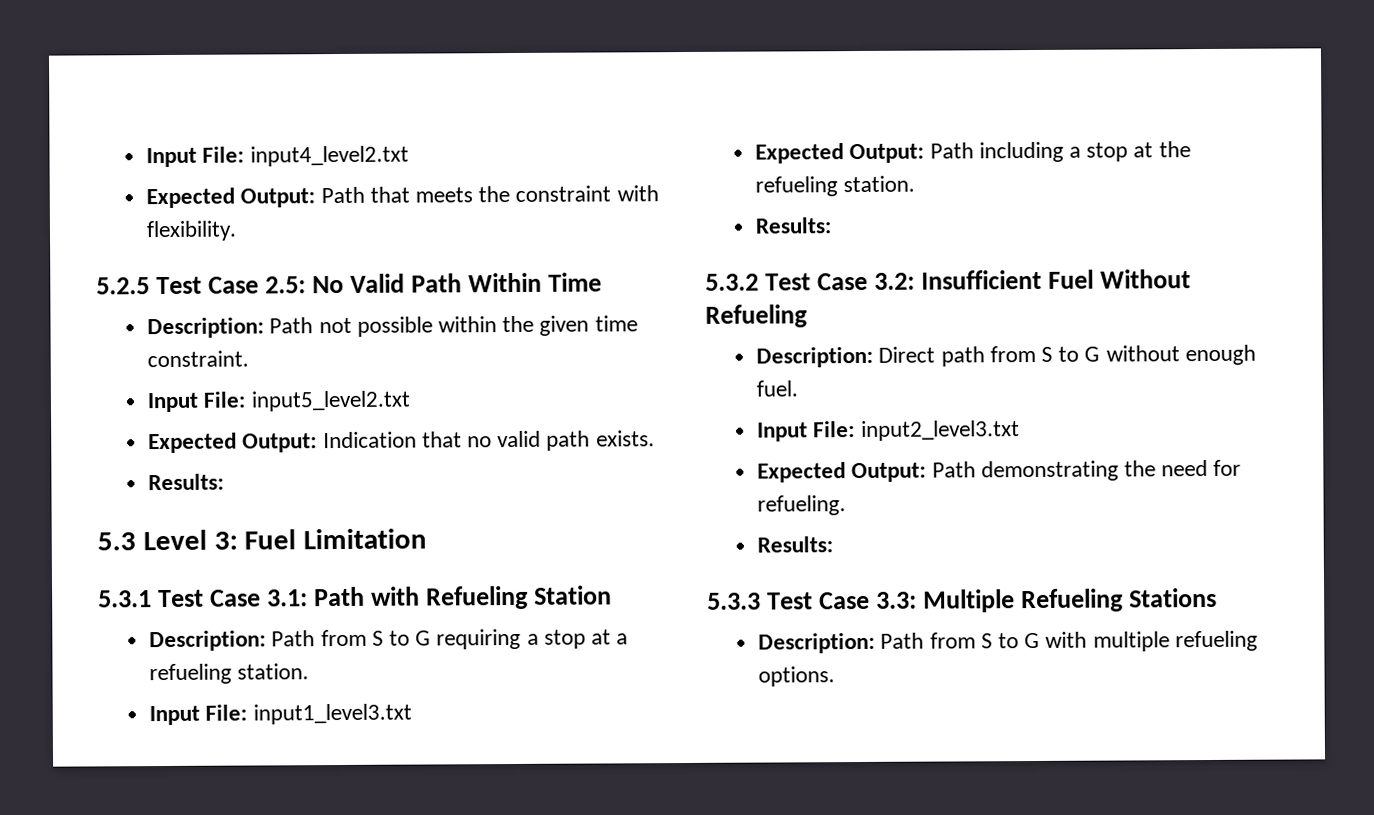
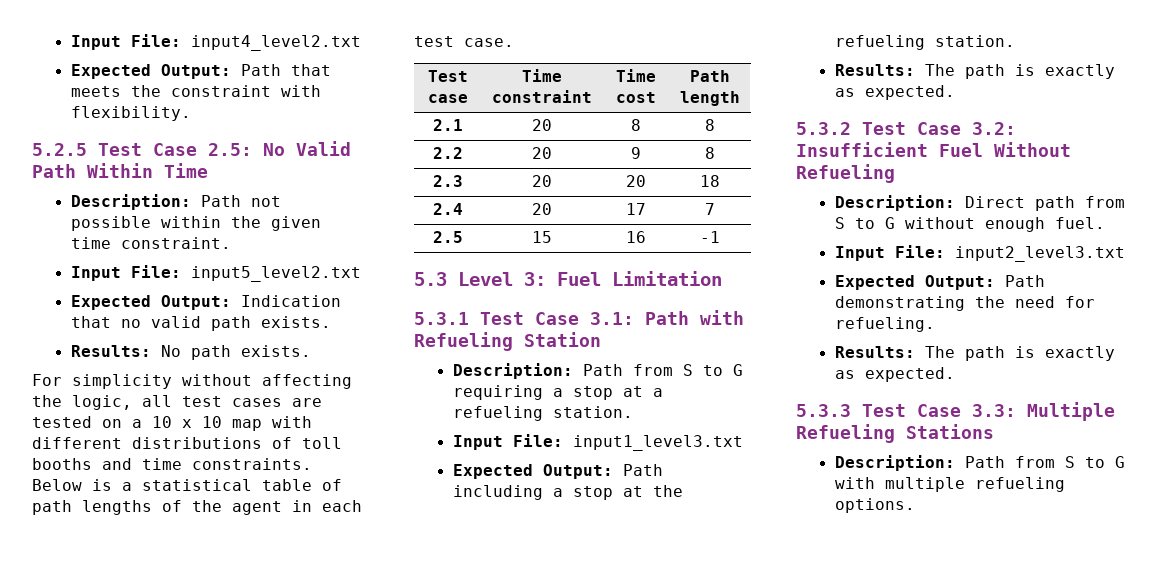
(225, 482) none -> [160,345,311,360] [32,374,352,389] [32,395,322,410] [32,416,312,431] [32,437,342,449] [32,458,312,470] [32,479,342,491] [32,500,362,515] [414,36,514,47] [427,70,468,82] [427,94,468,103] [521,69,562,82] [491,90,592,103] [615,69,656,82] [615,92,656,103] [689,70,730,82] [679,91,740,106] [432,119,463,131] [531,119,552,131] [630,119,641,131] [704,119,715,131] [432,147,463,159] [531,147,552,159] [630,147,641,159] [704,147,715,159] [432,175,463,187] [531,175,552,187] [625,175,646,187] [699,175,720,187] [432,203,463,215] [531,203,552,215] [625,203,646,215] [704,203,715,215] [432,231,463,243] [531,231,552,243] [625,231,646,243] [699,231,720,243] No path exists. // For simplicity without affecting the logic, all test cases are tested on a 10 x 10 map with different distributions of toll booths and time constraints. Below is a statistical table of path lengths of the agent in each test case. // Test case | Time constraint | Time cost | Path length // 2.1 | 20 | 8 | 8 // 2.2 | 20 | 9 | 8 // 2.3 | 20 | 20 | 18 // 2.4 | 20 | 17 | 7 // 2.5 | 15 | 16 | -1
(832, 225) none -> [924,64,1115,79] [834,85,955,100] The path is exactly as expected.
(834, 544) none -> [924,346,1115,361] [834,367,955,382] The path is exactly as expected.

